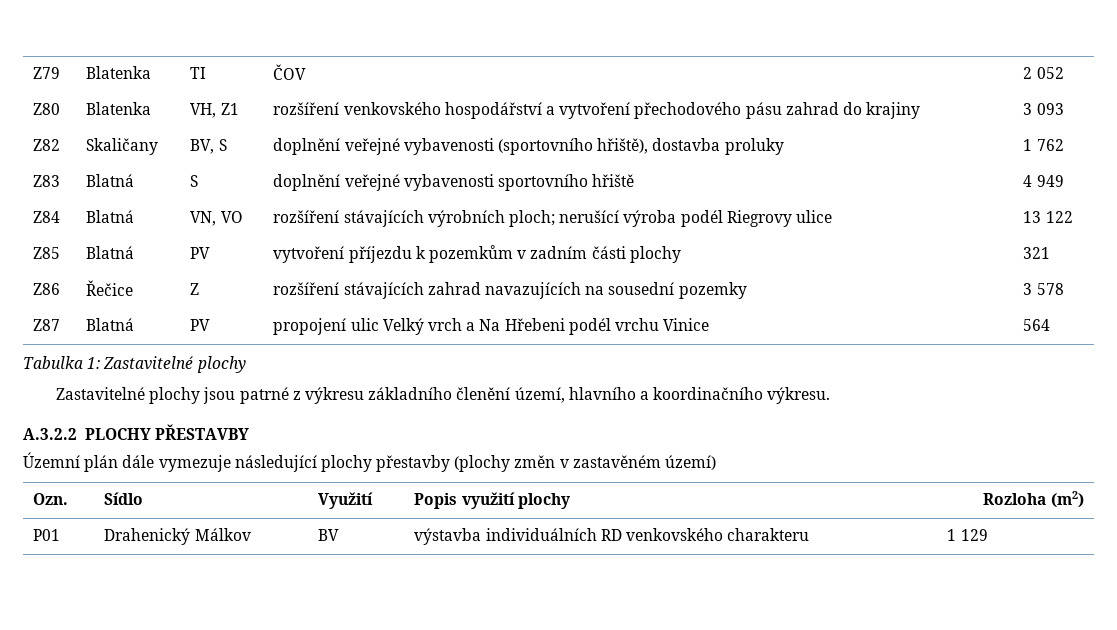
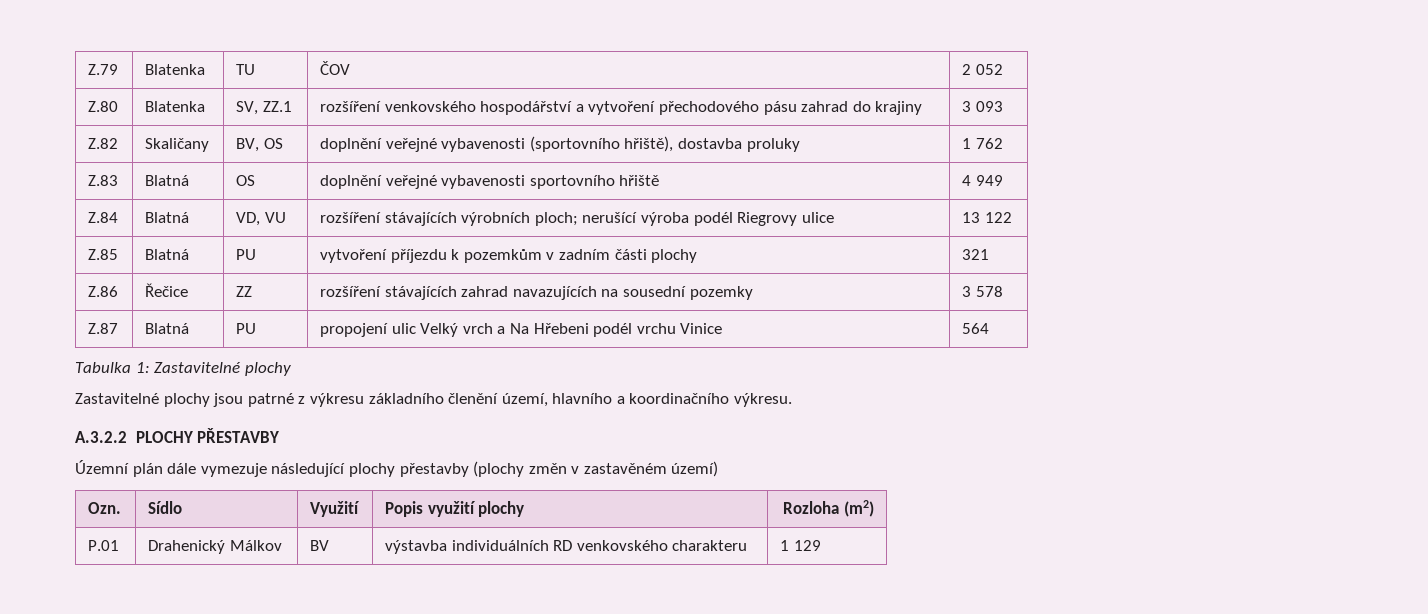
[33,67,61,79] [86,66,152,79] [190,67,207,79] Z79 | Blatenka | TI -> [88,64,119,75] [145,64,206,75] [236,64,256,75] Z.79 | Blatenka | TU
[33,103,61,115] [86,102,152,115] [190,103,239,118] Z80 | Blatenka | VH, Z1 -> [88,101,119,112] [145,101,206,112] [236,101,292,115] Z.80 | Blatenka | SV, ZZ.1
[33,139,61,151] Z82 -> [88,138,119,149] Z.82
[218,139,227,151] S -> [263,138,283,149] OS
[33,175,61,187] [86,174,135,187] [190,175,199,187] Z83 | Blatná | S -> [88,175,119,186] [145,175,190,186] [236,175,256,186] Z.83 | Blatná | OS
[33,211,61,223] [86,210,135,223] [190,211,243,226] Z84 | Blatná | VN, VO -> [88,212,119,223] [145,212,190,223] [236,212,286,226] Z.84 | Blatná | VD, VU
[33,247,61,259] [86,246,135,259] [190,247,211,259] Z85 | Blatná | PV -> [88,249,119,260] [145,249,190,260] [236,249,257,260] Z.85 | Blatná | PU
[33,283,61,295] Z86 -> [88,286,119,297] Z.86
[190,283,200,295] Z -> [236,286,253,297] ZZ
[33,319,61,331] [86,318,135,331] [190,319,211,331] Z87 | Blatná | PV -> [88,323,119,334] [145,323,190,334] [236,323,257,334] Z.87 | Blatná | PU
[33,529,61,541] P01 -> [88,540,120,551] P.01

